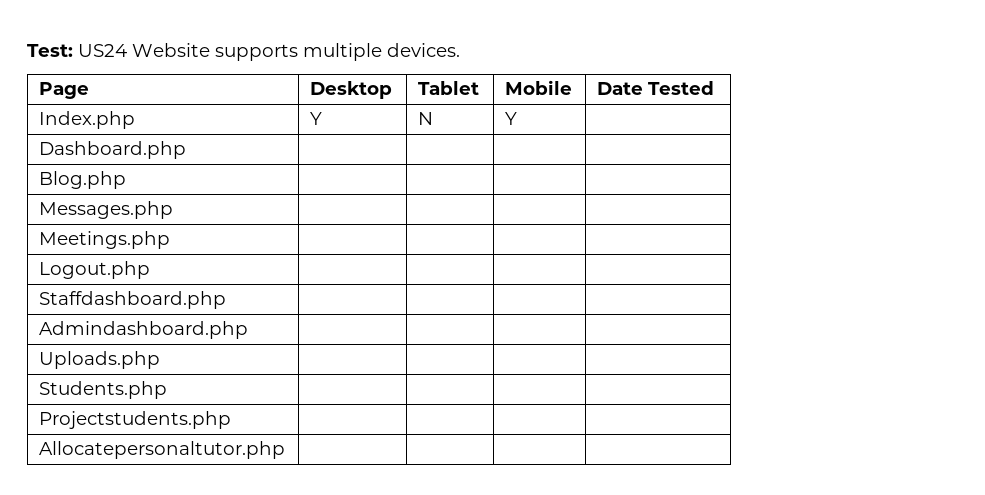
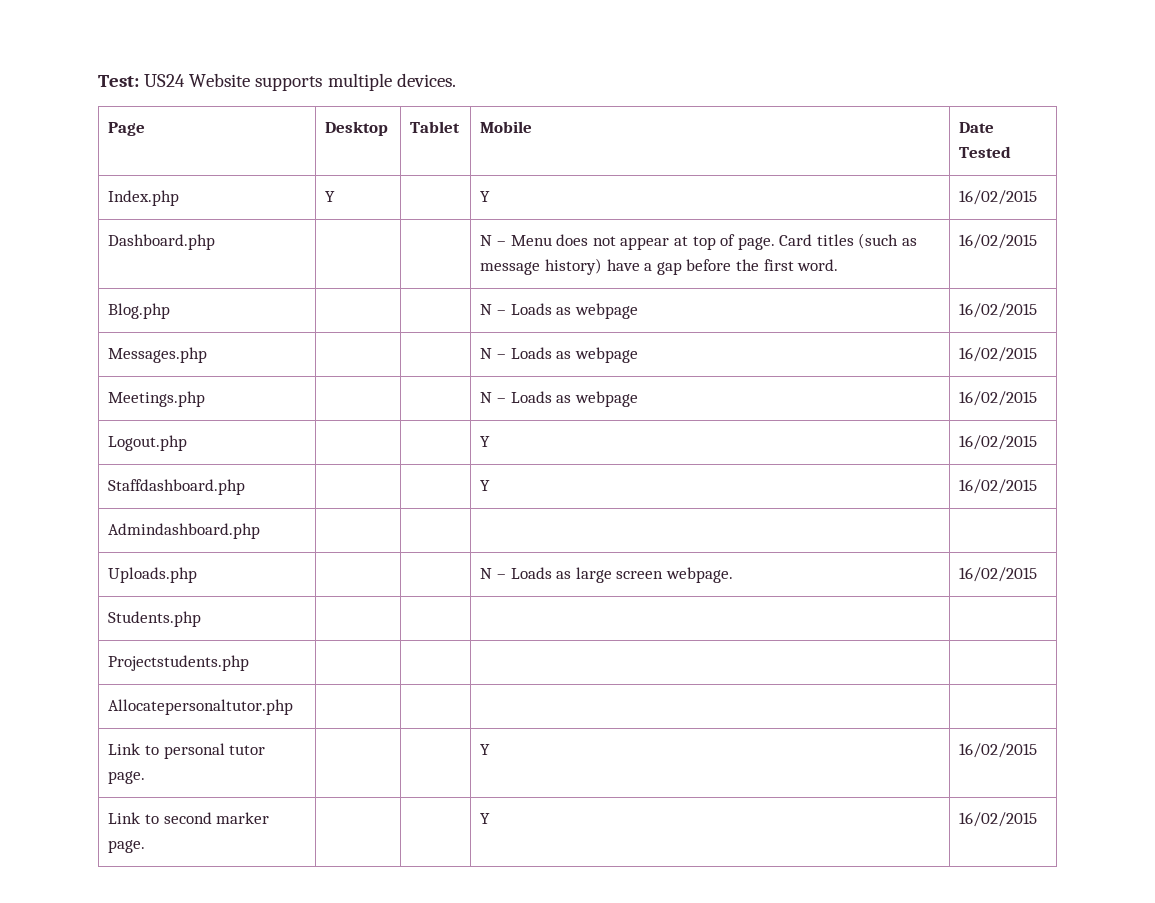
[418,112,434,125] [505,112,518,125] N | Y | -> [480,191,491,202] [959,190,1038,205] | Y | 16/02/2015
[39,171,127,189] [39,201,174,219] [39,231,171,249] | // Blog.php | | | | // Messages.php | | | | // Meetings.php | | | | -> [480,233,918,250] [480,258,839,275] [959,234,1038,249] [108,303,171,319] [480,303,638,319] [959,303,1038,318] [108,347,208,363] [480,347,638,363] [959,347,1038,362] [108,391,206,407] [480,391,638,407] [959,391,1038,406] N – Menu does not appear at top of page. Card titles (such as message history) have a gap before the first word. | 16/02/2015 // Blog.php | | | N – Loads as webpage | 16/02/2015 // Messages.php | | | N – Loads as webpage | 16/02/2015 // Meetings.php | | | N – Loads as webpage | 16/02/2015
(151, 270) | -> [480,436,491,447] [959,435,1038,450] Y | 16/02/2015
(227, 300) | -> [480,480,491,491] [959,479,1038,494] Y | 16/02/2015
[39,381,168,399] [39,411,232,429] [39,441,286,459] | // Students.php | | | | // Projectstudents.php | | | | // Allocatepersonaltutor.php | | | | -> [480,567,733,583] [959,567,1038,582] [108,611,202,627] [108,655,250,671] [108,699,294,715] [108,743,266,759] [108,771,146,784] [480,744,491,755] [959,743,1038,758] [108,812,270,824] [108,840,146,853] [480,813,491,824] [959,812,1038,827] N – Loads as large screen webpage. | 16/02/2015 // Students.php | | | | // Projectstudents.php | | | | // Allocatepersonaltutor.php | | | | // Link to personal tutor page. | | | Y | 16/02/2015 // Link to second marker page. | | | Y | 16/02/2015

